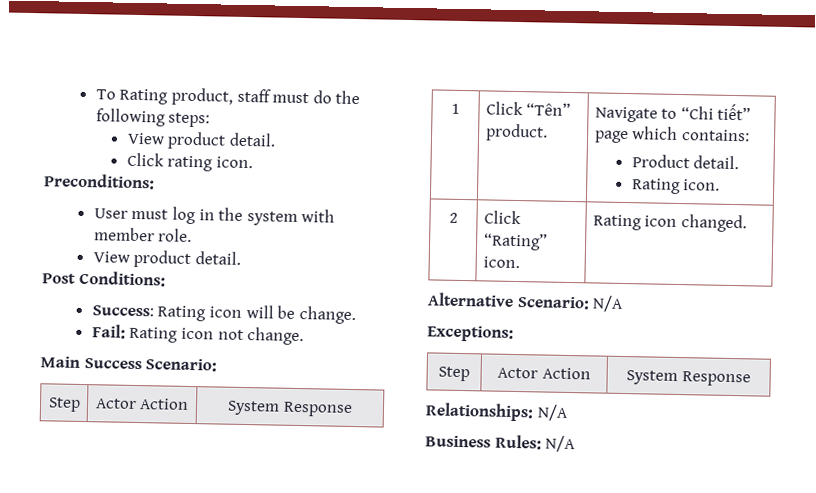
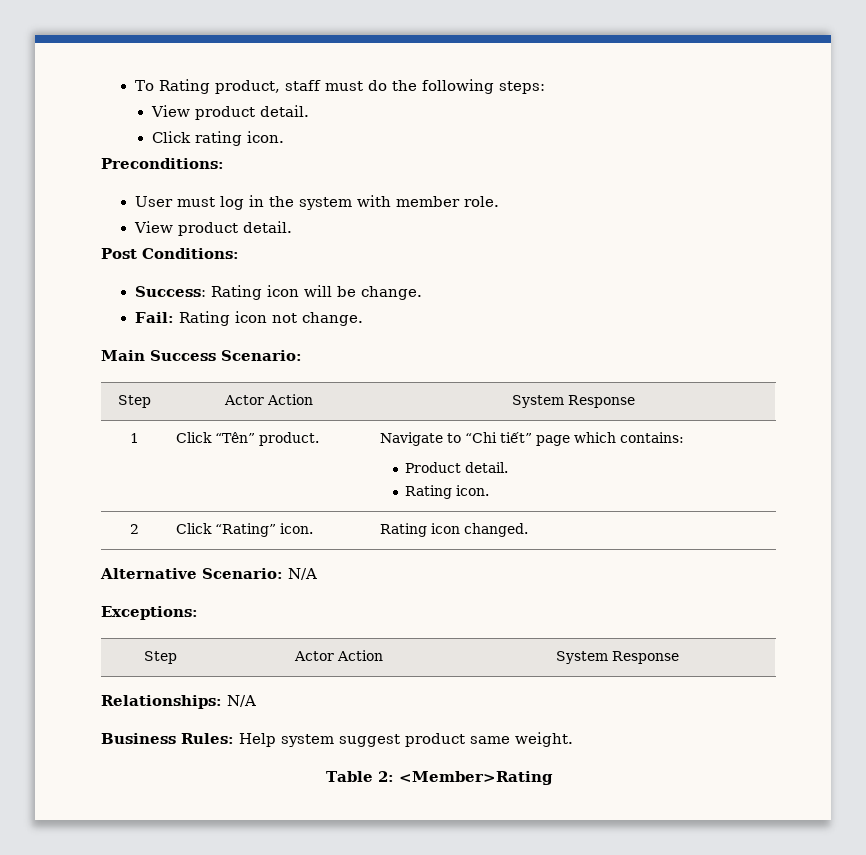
[545,435,577,453] N/A -> [239,732,573,747] [325,771,553,785] Help system suggest product same weight. // Table 2: <Member>Rating

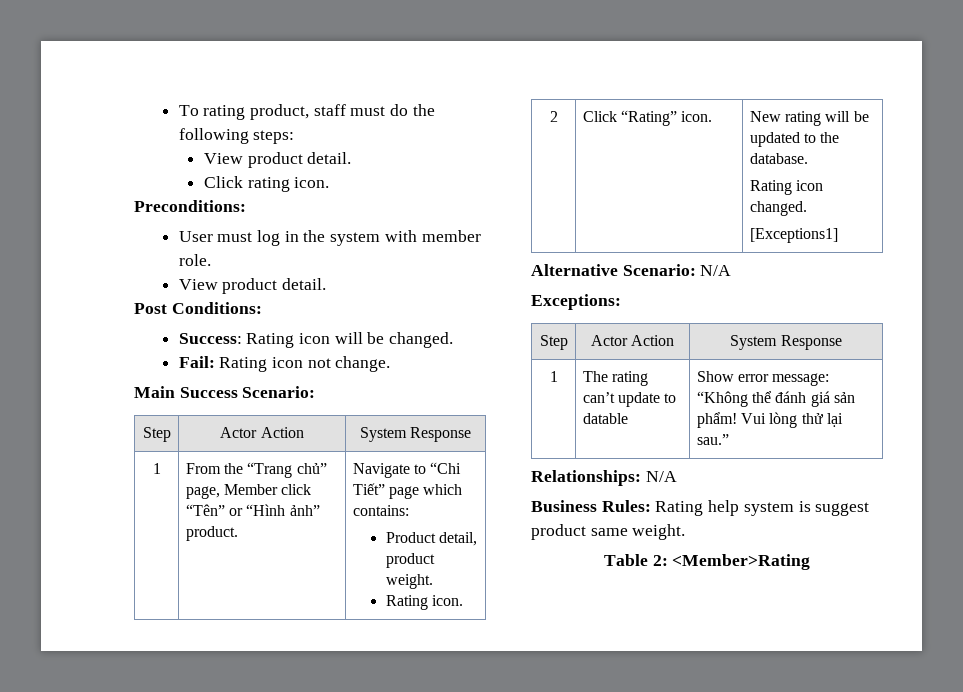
[158,79,210,94] Rating -> [203,105,246,120] rating
[360,286,422,300] change. -> [389,332,454,348] changed.
[175,432,255,443] Click “Tên” -> [185,462,327,478] [185,484,312,499] [185,504,320,516] From the “Trang chủ” page, Member click “Tên” or “Hình ảnh”
[499,432,532,443] tiết” -> [352,483,385,495] Tiết”
[464,462,508,473] detail. -> [438,532,477,546] [385,553,435,568] [385,574,433,589] detail, product weight.
(313, 528) none -> [749,111,869,126] [749,132,840,147] [749,153,808,164] New rating will be updated to the database. //
(528, 530) none -> [749,228,838,243] // [Exceptions1]
(679, 657) none -> [549,371,558,382] [582,371,649,386] [582,392,677,407] [582,413,628,424] [696,371,830,386] [696,391,856,407] [696,412,844,428] [696,434,729,445] // 1 | The rating can’t update to datable | Show error message: “Không thể đánh giá sản phẩm! Vui lòng thử lại sau.”
[239,733,334,747] Help system -> [655,500,811,516] Rating help system is

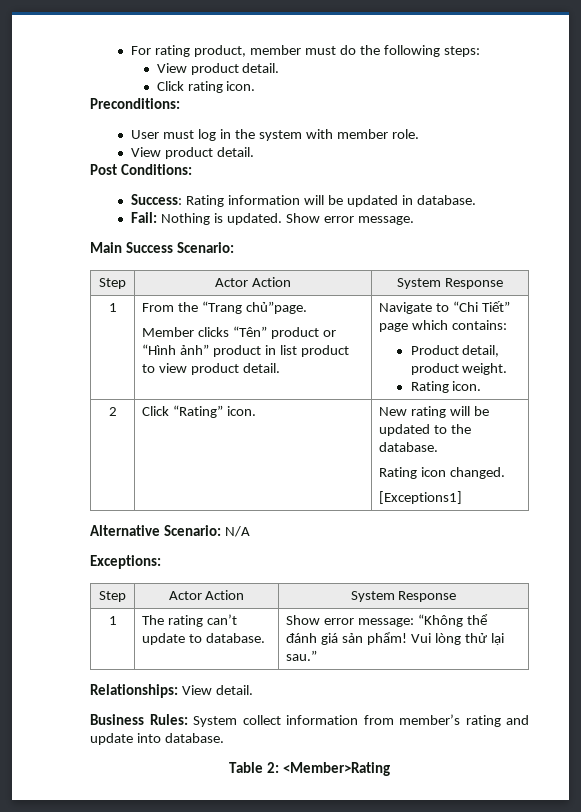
[178,105,199,116] To -> [131,46,152,55] For
[313,104,346,116] staff -> [250,45,302,55] member
[299,332,454,348] [178,356,391,372] icon will be changed. // Fail: Rating icon not change. -> [228,195,476,207] [131,212,414,225] information will be updated in database. // Fail: Nothing is updated. Show error message.
[296,463,327,474] [185,484,312,499] [185,504,320,516] [185,526,238,541] chủ” page, Member click “Tên” or “Hình ảnh” product. -> [246,301,308,314] [142,326,337,339] [142,344,349,357] [142,363,281,375] chủ”page. // Member clicks “Tên” product or “Hình ảnh” product in list product to view product detail.
[582,413,628,424] datable -> [206,633,266,643] database.
[645,471,677,482] N/A -> [181,685,253,695] View detail.
[655,500,870,516] [531,524,686,540] Rating help system is suggest product same weight. -> [193,714,529,727] [90,733,224,745] System collect information from member’s rating and update into database.

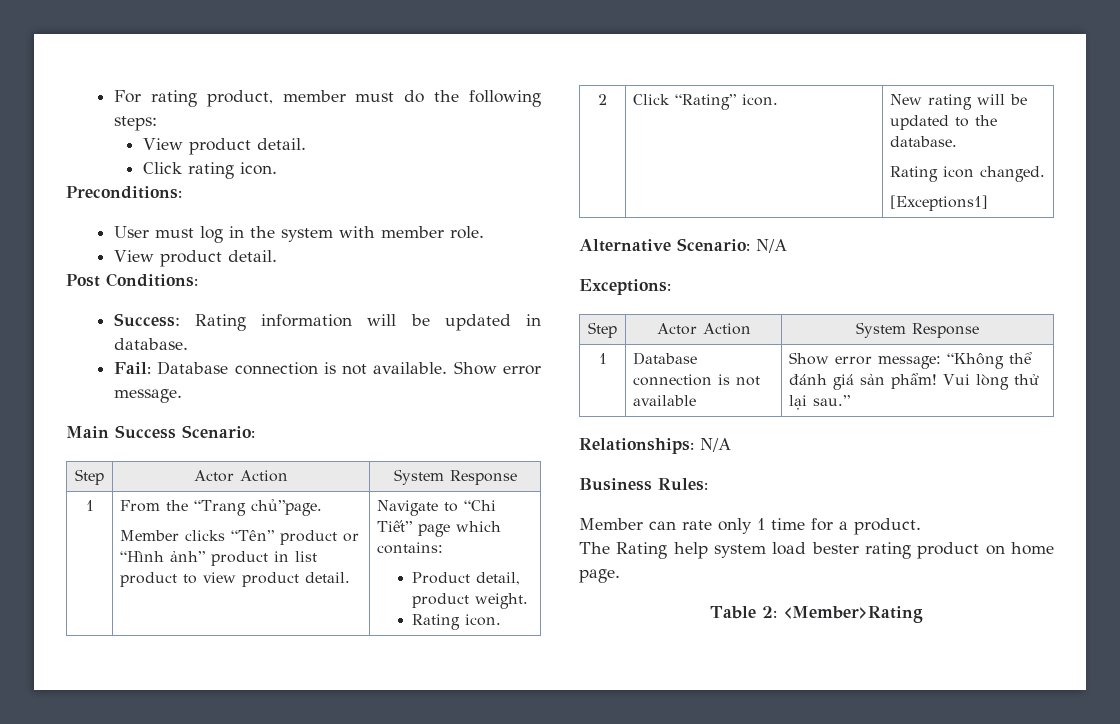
[161,213,283,225] Nothing is updated. -> [157,361,448,375] Database connection is not available.
[142,614,238,627] [142,633,266,645] The rating can’t update to database. -> [633,352,698,365] [633,374,761,386] [633,395,697,406] Database connection is not available
[181,685,253,695] View detail. -> [700,438,731,452] N/A
[193,714,529,727] [90,733,224,745] System collect information from member’s rating and update into database. -> [579,518,921,535] [579,542,1054,559] [579,569,620,583] // Member can rate only 1 time for a product. // The Rating help system load bester rating product on home page.

